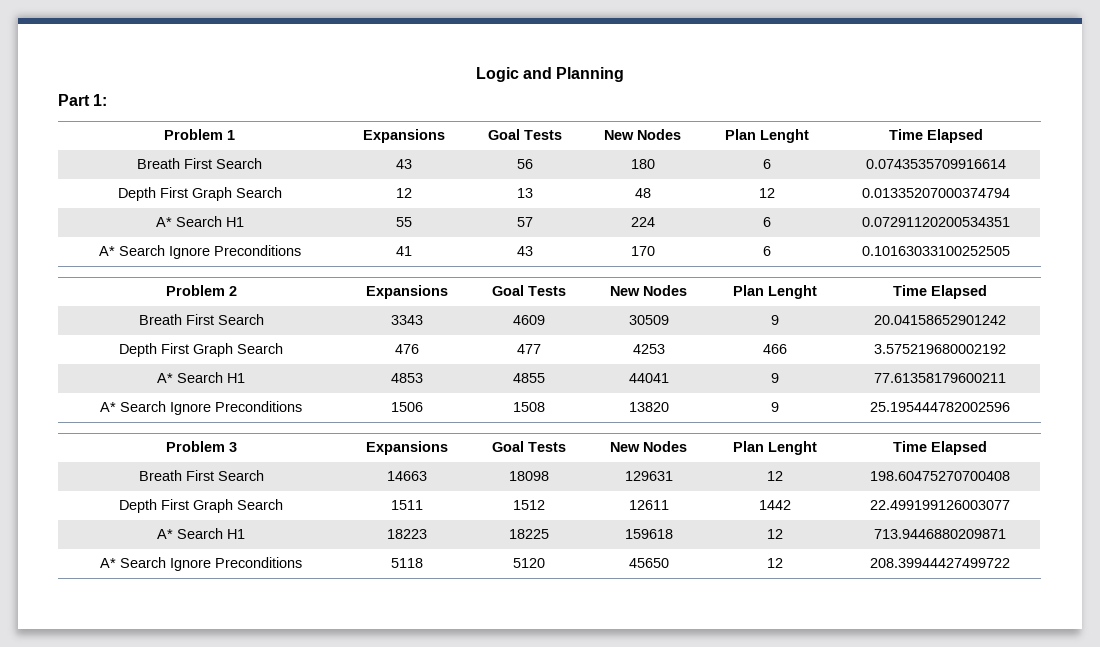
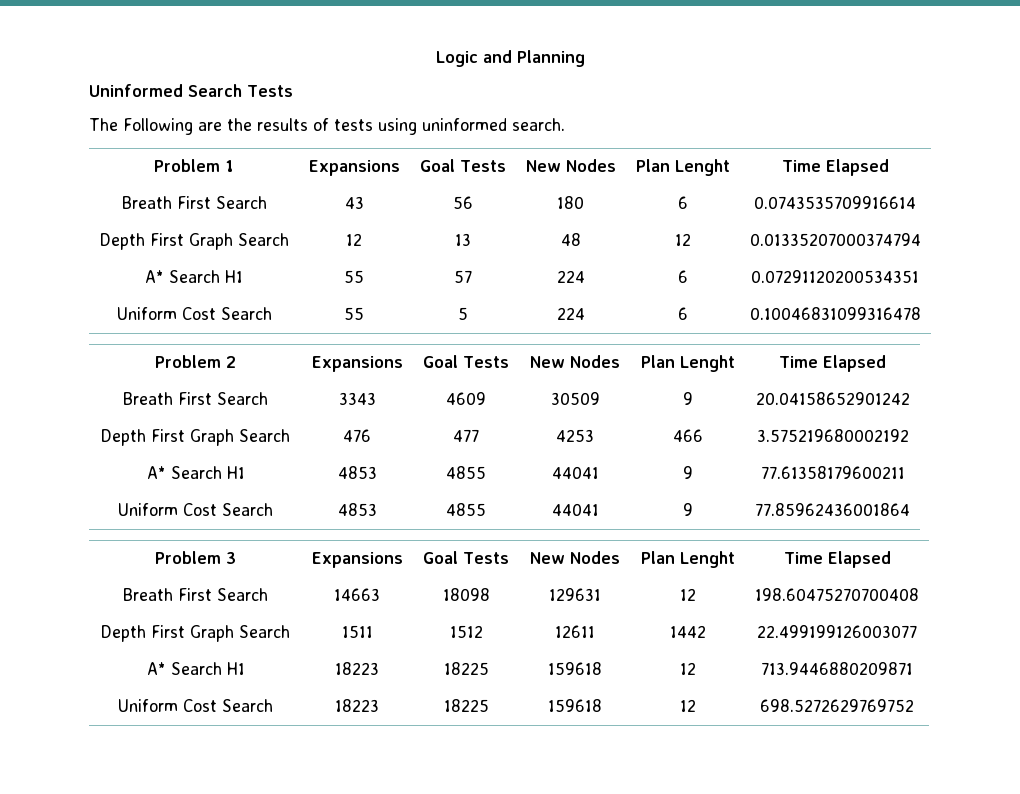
[58,94,108,106] Part 1: -> [89,84,293,97] [89,118,565,135] Uninformed Search Tests // The Following are the results of tests using uninformed search.
[98,245,301,259] [395,246,412,256] [516,246,533,256] [630,246,655,256] [763,246,771,256] [862,246,1010,256] A* Search Ignore Preconditions | 41 | 43 | 170 | 6 | 0.10163033100252505 -> [116,307,272,320] [344,307,364,320] [457,307,468,320] [556,307,585,320] [677,307,688,320] [749,307,921,320] Uniform Cost Search | 55 | 5 | 224 | 6 | 0.10046831099316478
[100,401,302,415] [391,402,423,412] [513,402,545,412] [628,402,669,412] [770,402,779,412] [870,402,1010,412] A* Search Ignore Preconditions | 1506 | 1508 | 13820 | 9 | 25.195444782002596 -> [118,503,273,516] [337,503,377,516] [446,503,486,516] [551,503,599,516] [683,503,693,516] [755,503,910,516] Uniform Cost Search | 4853 | 4855 | 44041 | 9 | 77.85962436001864
[100,557,302,571] [391,558,423,568] [513,558,545,568] [628,558,669,568] [766,558,783,568] [870,558,1010,568] A* Search Ignore Preconditions | 5118 | 5120 | 45650 | 12 | 208.39944427499722 -> [118,699,273,712] [335,699,379,712] [443,699,489,712] [548,699,602,712] [680,699,696,712] [760,699,914,712] Uniform Cost Search | 18223 | 18225 | 159618 | 12 | 698.5272629769752

